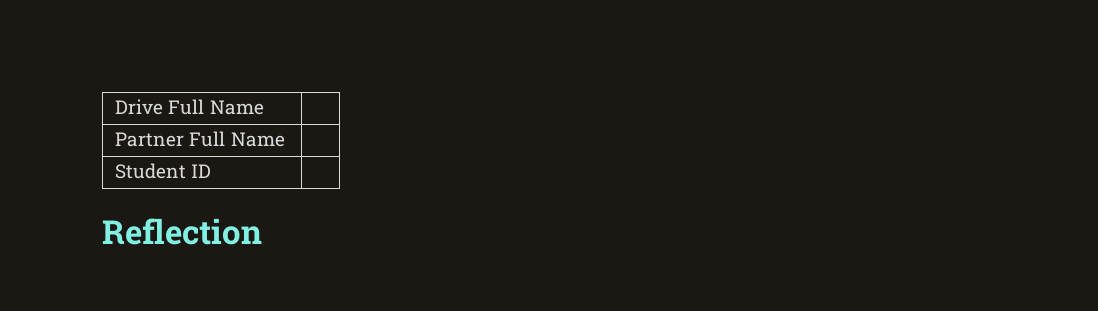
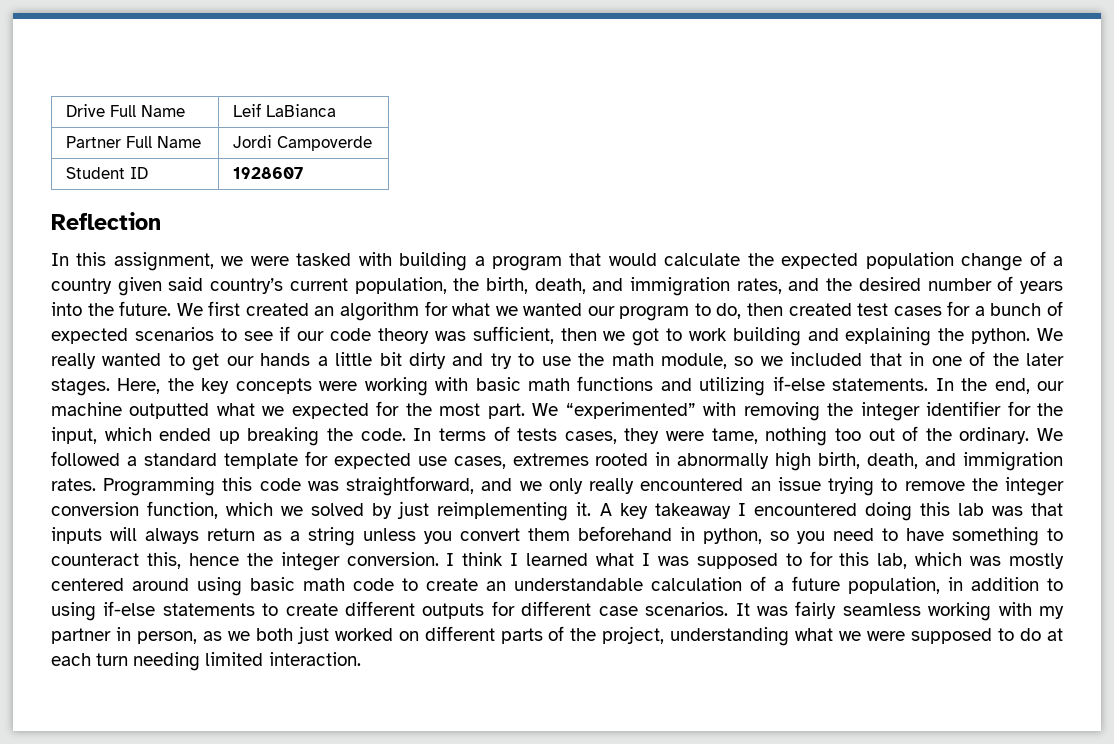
(264, 107) none -> [232,103,336,117] Leif LaBianca
(285, 139) none -> [232,135,372,151] Jordi Campoverde
(212, 171) none -> [232,167,303,179] 1928607
(262, 231) none -> [51,251,1063,271] [51,276,1064,296] [51,301,1064,321] [51,326,1064,346] [51,351,1065,371] [51,376,1064,396] [51,401,1064,421] [51,426,1063,446] [51,451,1063,471] [51,476,1065,496] [51,501,1063,521] [51,526,1063,546] [51,551,1064,571] [51,576,1063,596] [51,601,1064,621] [51,626,1064,646] [51,652,361,671] // In this assignment, we were tasked with building a program that would calculate the expected population change of a country given said country’s current population, the birth, death, and immigration rates, and the desired number of years into the future. We first created an algorithm for what we wanted our program to do, then created test cases for a bunch of expected scenarios to see if our code theory was sufficient, then we got to work building and explaining the python. We really wanted to get our hands a little bit dirty and try to use the math module, so we included that in one of the later stages. Here, the key concepts were working with basic math functions and utilizing if-else statements. In the end, our machine outputted what we expected for the most part. We “experimented” with removing the integer identifier for the input, which ended up breaking the code. In terms of tests cases, they were tame, nothing too out of the ordinary. We followed a standard template for expected use cases, extremes rooted in abnormally high birth, death, and immigration rates. Programming this code was straightforward, and we only really encountered an issue trying to remove the integer conversion function, which we solved by just reimplementing it. A key takeaway I encountered doing this lab was that inputs will always return as a string unless you convert them beforehand in python, so you need to have something to counteract this, hence the integer conversion. I think I learned what I was supposed to for this lab, which was mostly centered around using basic math code to create an understandable calculation of a future population, in addition to using if-else statements to create different outputs for different case scenarios. It was fairly seamless working with my partner in person, as we both just worked on different parts of the project, understanding what we were supposed to do at each turn needing limited interaction.

